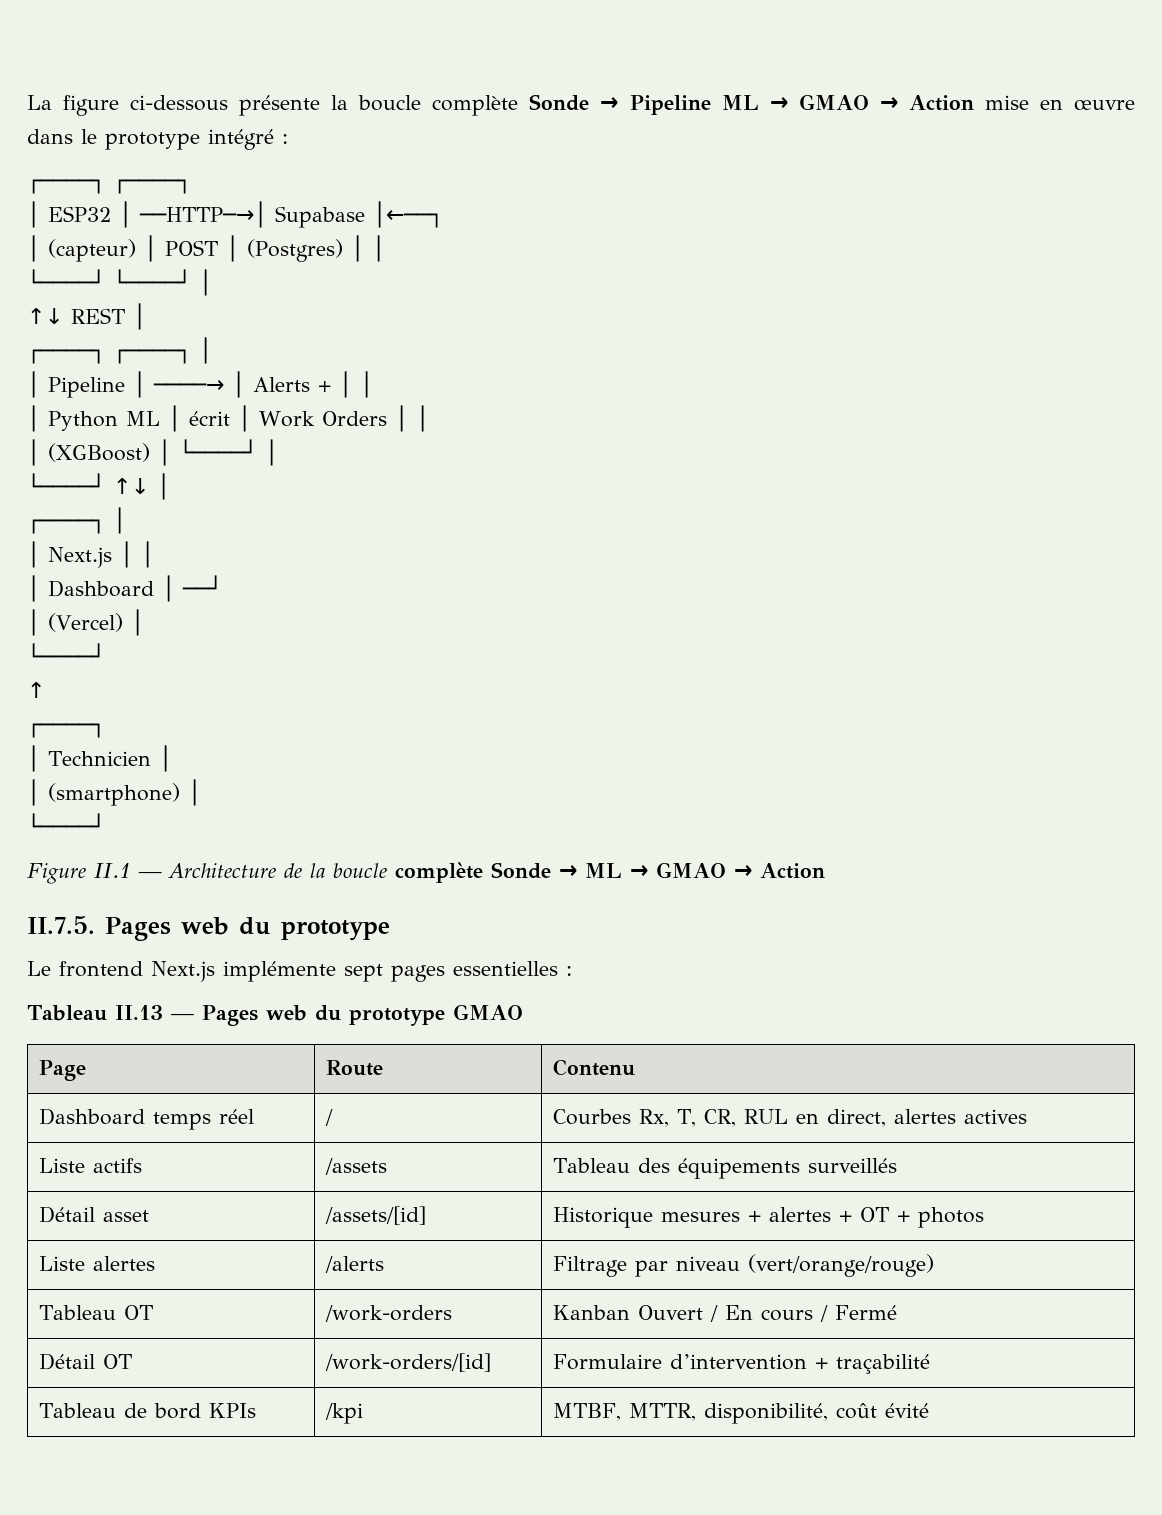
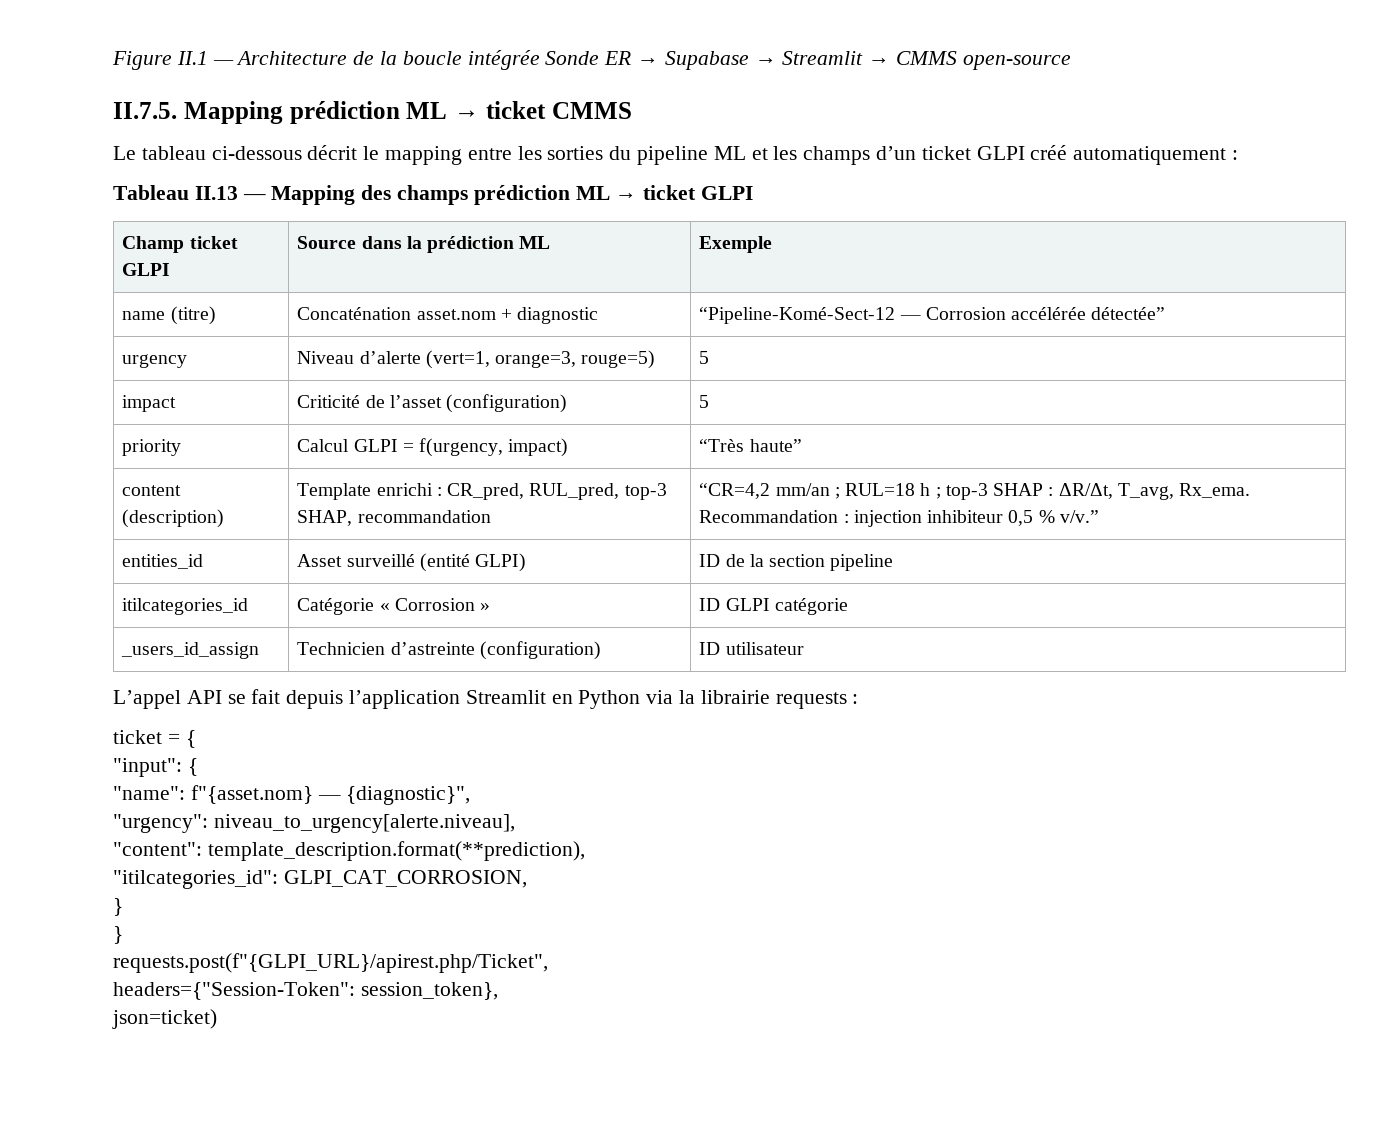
[27,94,1135,116] [27,129,288,150] [27,179,191,194] [27,201,443,228] [27,235,385,262] [27,269,212,296] [27,303,146,330] [27,337,212,364] [27,371,373,398] [27,405,429,432] [27,439,278,466] [27,473,170,500] [27,507,126,534] [27,541,154,568] [27,575,222,602] [27,609,144,636] [27,643,105,664] [27,682,45,698] [27,723,105,738] [27,745,172,772] [27,779,201,806] [27,813,105,834] La figure ci-dessous présente la boucle complète Sonde → Pipeline ML → GMAO → Action mise en œuvre dans le prototype intégré : // ┌────┐ ┌────┐ // │ ESP32 │ ──HTTP─→│ Supabase │←──┐ // │ (capteur) │ POST │ (Postgres) │ │ // └────┘ └────┘ │ // ↑↓ REST │ // ┌────┐ ┌────┐ │ // │ Pipeline │ ────→ │ Alerts + │ │ // │ Python ML │ écrit │ Work Orders │ │ // │ (XGBoost) │ └────┘ │ // └────┘ ↑↓ │ // ┌────┐ │ // │ Next.js │ │ // │ Dashboard │ ──┘ // │ (Vercel) │ // └────┘ // ↑ // ┌────┐ // │ Technicien │ // │ (smartphone) │ // └────┘ // -> (112, 60) none
[395,862,825,883] [27,916,390,941] [27,961,572,982] [27,1004,523,1026] [38,1060,86,1081] [325,1060,383,1076] [552,1059,635,1076] [38,1108,254,1130] [324,1109,333,1126] [552,1109,1027,1127] [38,1158,142,1173] [324,1158,387,1175] [552,1158,897,1179] [38,1206,149,1223] [324,1206,426,1225] [552,1207,984,1228] [38,1256,155,1271] [324,1256,384,1273] [552,1254,934,1277] [38,1305,153,1320] [324,1305,452,1322] [552,1305,897,1322] [38,1353,132,1370] [324,1353,491,1372] [552,1354,930,1374] [38,1403,256,1419] [324,1403,363,1424] [552,1403,929,1424] complète Sonde → ML → GMAO → Action // II.7.5. Pages web du prototype // Le frontend Next.js implémente sept pages essentielles : // Tableau II.13 — Pages web du prototype GMAO // Page | Route | Contenu // Dashboard temps réel | / | Courbes Rx, T, CR, RUL en direct, alertes actives // Liste actifs | /assets | Tableau des équipements surveillés // Détail asset | /assets/[id] | Historique mesures + alertes + OT + photos // Liste alertes | /alerts | Filtrage par niveau (vert/orange/rouge) // Tableau OT | /work-orders | Kanban Ouvert / En cours / Fermé // Détail OT | /work-orders/[id] | Formulaire d’intervention + traçabilité // Tableau de bord KPIs | /kpi | MTBF, MTTR, disponibilité, coût évité -> [467,50,1071,70] [113,101,632,124] [113,145,1239,165] [113,185,754,205] [122,236,238,253] [122,263,171,276] [297,236,551,253] [699,236,773,253] [122,306,216,325] [297,307,599,324] [699,307,1166,324] [122,354,188,368] [297,350,656,369] [699,351,710,364] [122,395,177,412] [297,394,568,413] [699,395,710,408] [122,439,182,456] [297,438,569,457] [699,439,802,452] [122,485,182,496] [122,509,225,528] [297,483,667,500] [297,510,491,526] [699,483,1251,500] [699,510,1099,527] [122,554,204,569] [297,553,527,572] [699,554,894,571] [122,598,249,615] [297,598,491,615] [699,598,848,615] [121,642,260,659] [297,641,601,660] [699,642,804,655] [113,689,859,709] [113,730,196,748] [113,758,198,777] [113,785,471,805] [113,814,515,833] [113,841,585,861] [113,870,527,889] [113,898,123,916] [113,926,123,944] [113,953,548,973] [113,982,498,1000] [112,1009,217,1029] intégrée Sonde ER → Supabase → Streamlit → CMMS open-source // II.7.5. Mapping prédiction ML → ticket CMMS // Le tableau ci-dessous décrit le mapping entre les sorties du pipeline ML et les champs d’un ticket GLPI créé automatiquement : // Tableau II.13 — Mapping des champs prédiction ML → ticket GLPI // Champ ticket GLPI | Source dans la prédiction ML | Exemple // name (titre) | Concaténation asset.nom + diagnostic | “Pipeline-Komé-Sect-12 — Corrosion accélérée détectée” // urgency | Niveau d’alerte (vert=1, orange=3, rouge=5) | 5 // impact | Criticité de l’asset (configuration) | 5 // priority | Calcul GLPI = f(urgency, impact) | “Très haute” // content (description) | Template enrichi : CR_pred, RUL_pred, top-3 SHAP, recommandation | “CR=4,2 mm/an ; RUL=18 h ; top-3 SHAP : ΔR/Δt, T_avg, Rx_ema. Recommandation : injection inhibiteur 0,5 % v/v.” // entities_id | Asset surveillé (entité GLPI) | ID de la section pipeline // itilcategories_id | Catégorie « Corrosion » | ID GLPI catégorie // _users_id_assign | Technicien d’astreinte (configuration) | ID utilisateur // L’appel API se fait depuis l’application Streamlit en Python via la librairie requests : // ticket = { // "input": { // "name": f"{asset.nom} — {diagnostic}", // "urgency": niveau_to_urgency[alerte.niveau], // "content": template_description.format(**prediction), // "itilcategories_id": GLPI_CAT_CORROSION, // } // } // requests.post(f"{GLPI_URL}/apirest.php/Ticket", // headers={"Session-Token": session_token}, // json=ticket)

